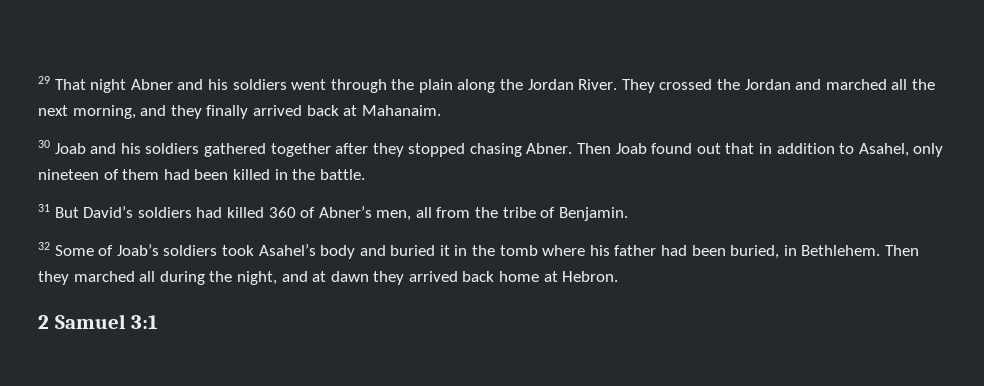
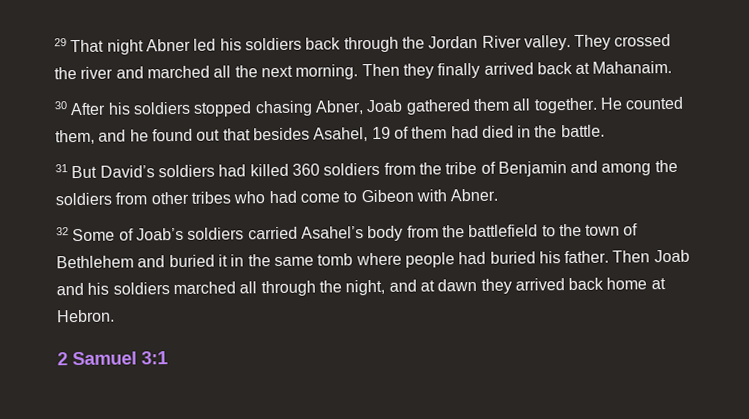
[177,79,618,93] and his soldiers went through the plain along the Jordan River. -> [193,35,571,53] led his soldiers back through the Jordan River valley.
[744,79,791,90] Jordan -> [80,66,114,79] river
[72,105,167,119] morning, and -> [295,63,400,80] morning. Then
[54,143,944,157] [38,169,99,180] Joab and his soldiers gathered together after they stopped chasing Abner. Then Joab found out that in addition to Asahel, only nineteen -> [70,96,684,117] [55,126,391,145] After his soldiers stopped chasing Abner, Joab gathered them all together. He counted them, and he found out that besides Asahel, 19
[194,169,270,180] been killed -> [481,125,514,138] died
[300,206,628,221] of Abner’s men, all from the tribe of Benjamin. -> [323,159,678,177] [55,188,499,206] soldiers from the tribe of Benjamin and among the soldiers from other tribes who had come to Gibeon with Abner.
[221,245,254,256] took -> [247,226,298,240] carried
(356, 252) none -> [406,223,639,238] [56,255,134,269] from the battlefield to the town of Bethlehem
(496, 250) none -> [273,256,314,267] same
[589,245,919,259] [38,271,205,285] his father had been buried, in Bethlehem. Then they marched all during -> [404,249,690,268] [56,280,316,297] people had buried his father. Then Joab and his soldiers marched all through

